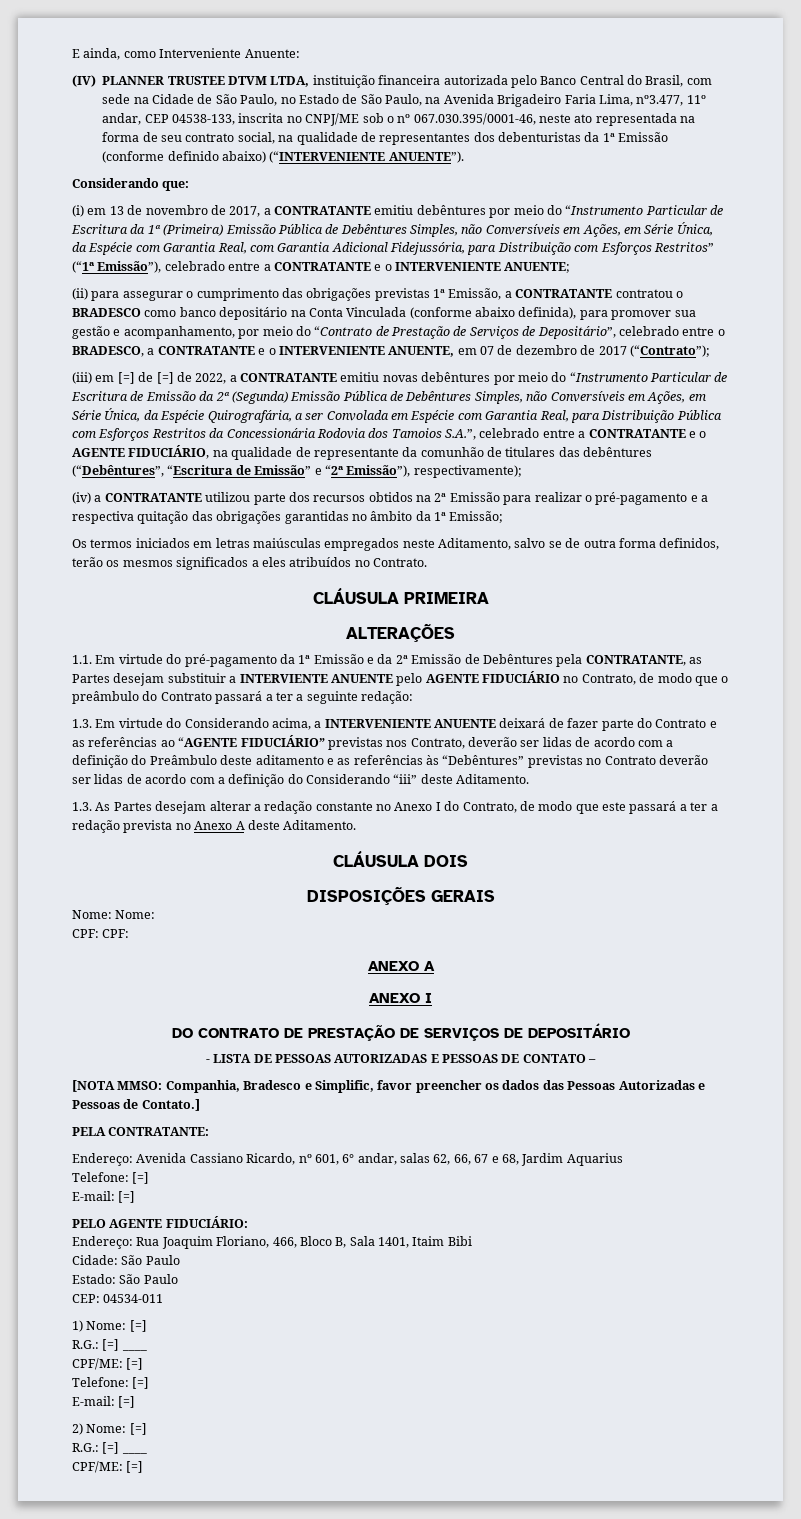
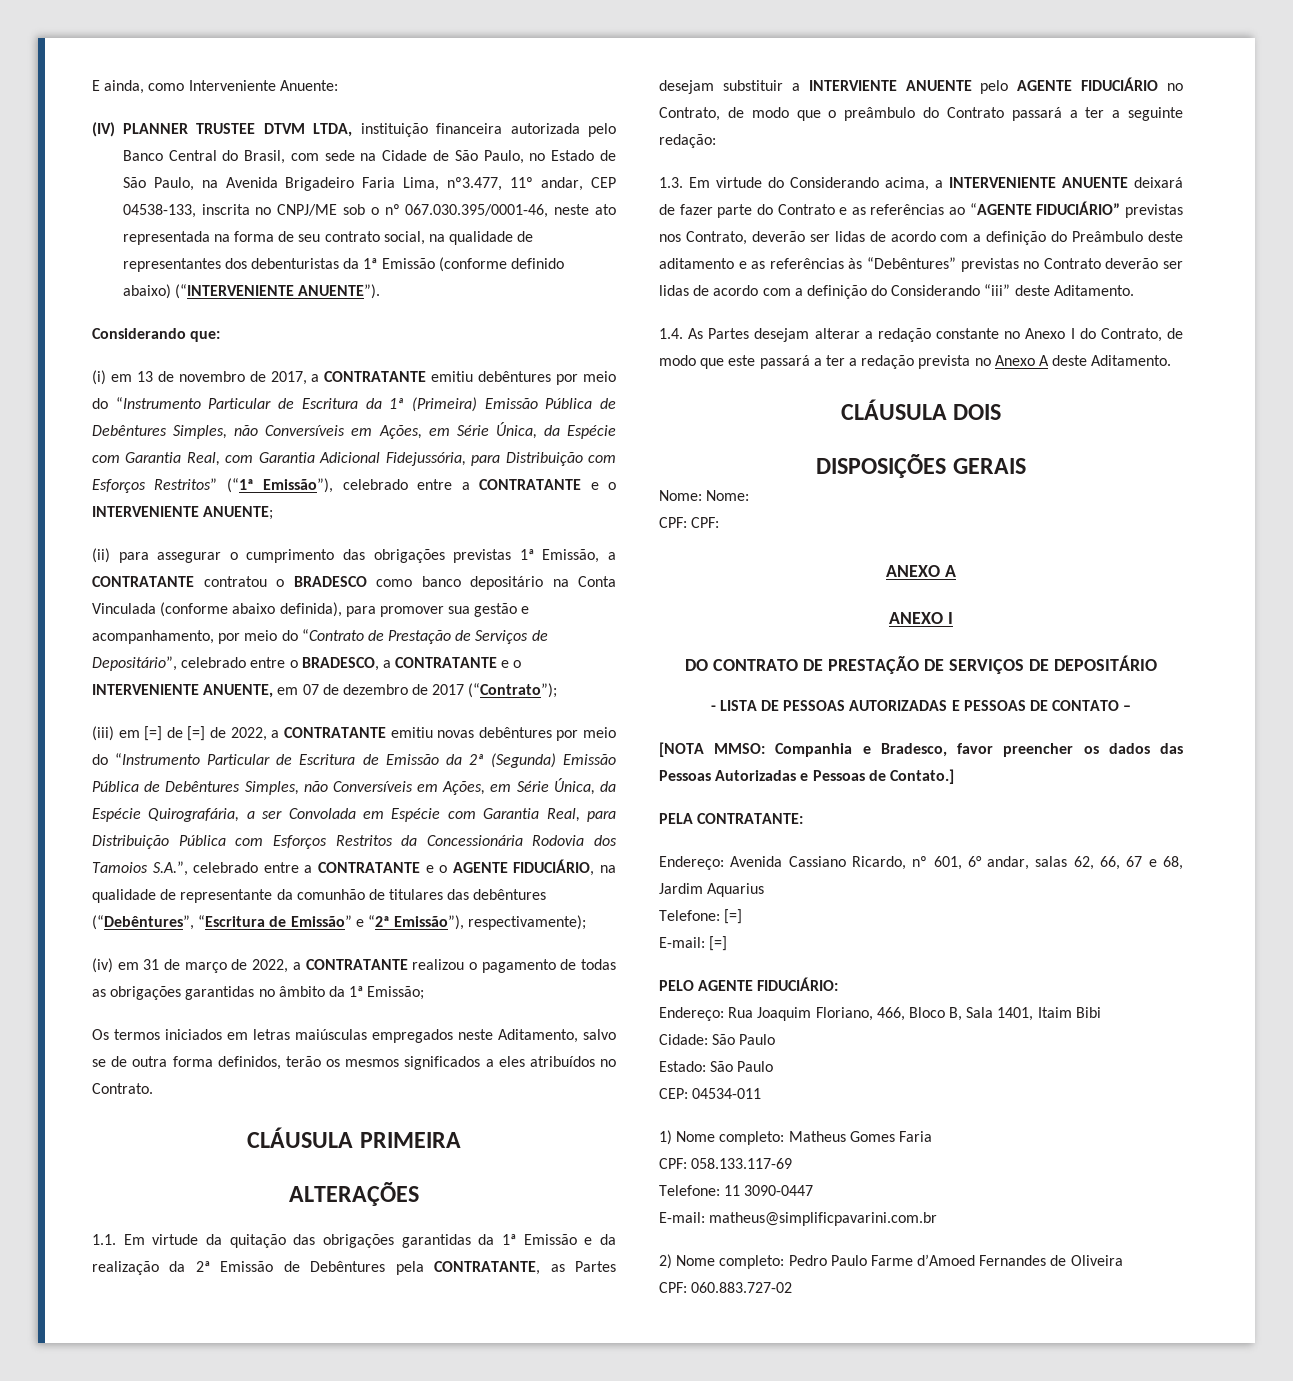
[94,492,708,505] [72,511,213,524] a CONTRATANTE utilizou parte dos recursos obtidos na 2ª Emissão para realizar o pré-pagamento e a respectiva quitação das -> [117,959,616,973] [92,989,106,997] em 31 de março de 2022, a CONTRATANTE realizou o pagamento de todas as
[166,654,277,667] do pré-pagamento -> [206,1234,471,1248] da quitação das obrigações garantidas
(393, 659) none -> [92,1261,186,1275] realização da
[72,802,92,811] 1.3. -> [659,328,683,339] 1.4.
[165,1080,374,1093] Companhia, Bradesco e Simplific, -> [775,743,947,757] Companhia e Bradesco,
[86,1320,147,1332] [72,1339,147,1351] [72,1358,144,1370] [72,1377,150,1389] [72,1396,136,1408] Nome: [=] // R.G.: [=] ____ // CPF/ME: [=] // Telefone: [=] // E-mail: [=] -> [676,1131,932,1145] [659,1158,793,1169] [659,1185,814,1196] [659,1212,938,1226] Nome completo: Matheus Gomes Faria // CPF: 058.133.117-69 // Telefone: 11 3090-0447 // E-mail: matheus@simplificpavarini.com.br
[86,1423,147,1435] [72,1442,147,1454] [72,1461,144,1473] Nome: [=] // R.G.: [=] ____ // CPF/ME: [=] -> [676,1254,1123,1269] [659,1282,793,1293] Nome completo: Pedro Paulo Farme d’Amoed Fernandes de Oliveira // CPF: 060.883.727-02

